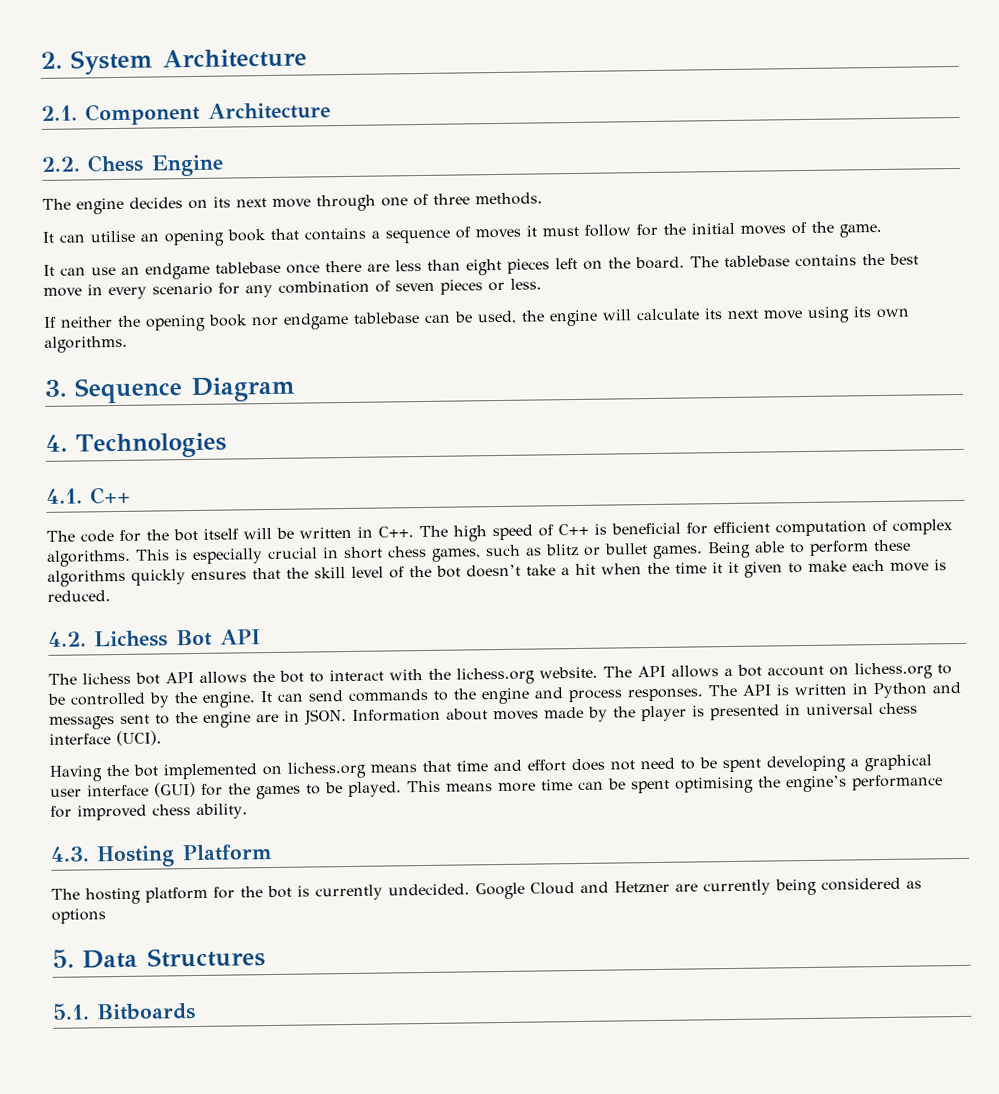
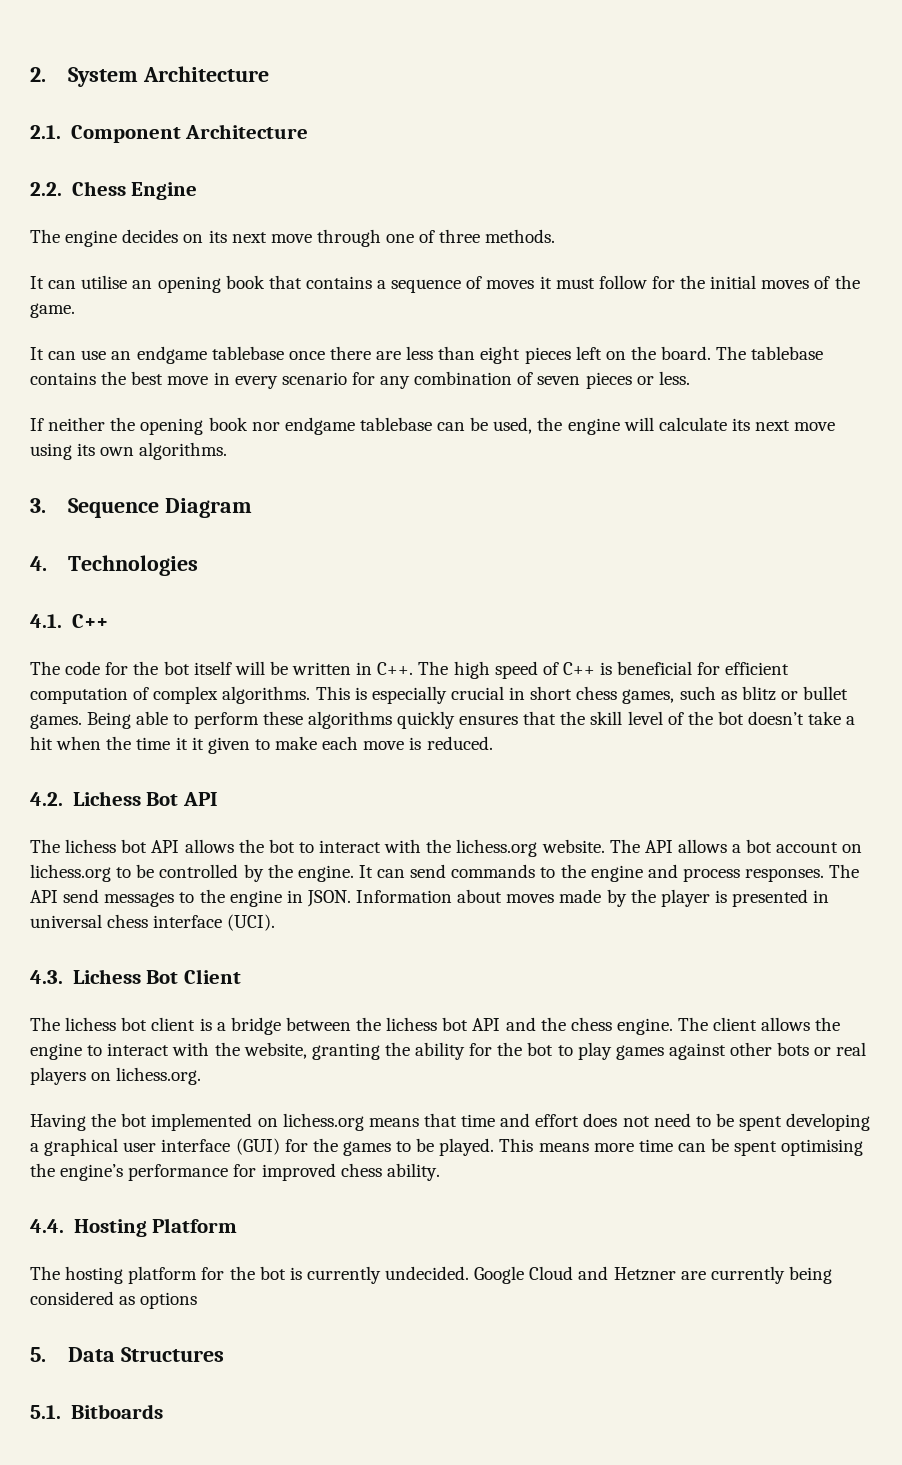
[776,681,961,699] [49,711,279,730] is written in Python and messages sent to the engine are -> [63,889,282,907] send messages to the engine
(162, 738) none -> [30,969,241,984] [30,1017,841,1035] [30,1042,867,1060] [30,1067,202,1085] // 4.3. Lichess Bot Client // The lichess bot client is a bridge between the lichess bot API and the chess engine. The client allows the engine to interact with the website, granting the ability for the bot to play games against other bots or real players on lichess.org.
[50,846,90,862] 4.3. -> [30,1219,64,1233] 4.4.

